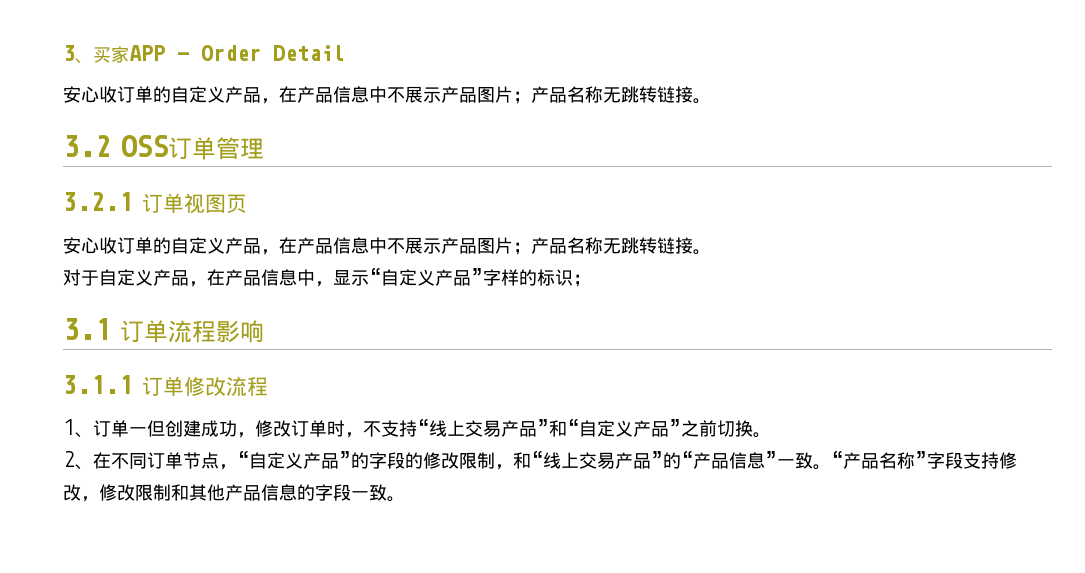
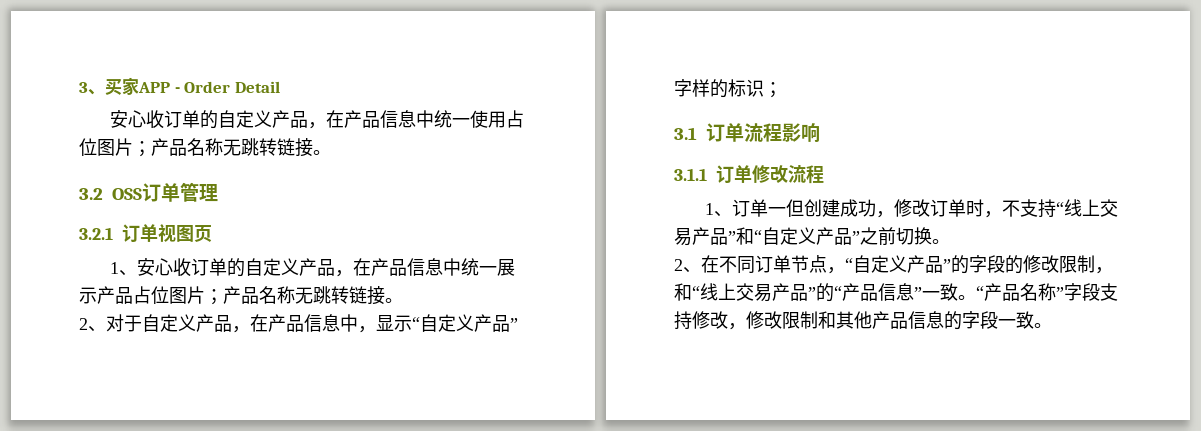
[387,86,477,103] 不展示产品 -> [434,110,525,128] [79,138,97,156] 统一使用占位
[63,237,711,255] 安心收订单的自定义产品，在产品信息中不展示产品图片；产品名称无跳转链接。 // -> [110,258,516,277] [79,286,403,305] [79,318,106,332] 1、安心收订单的自定义产品，在产品信息中统一展示产品占位图片；产品名称无跳转链接。 // 2、

